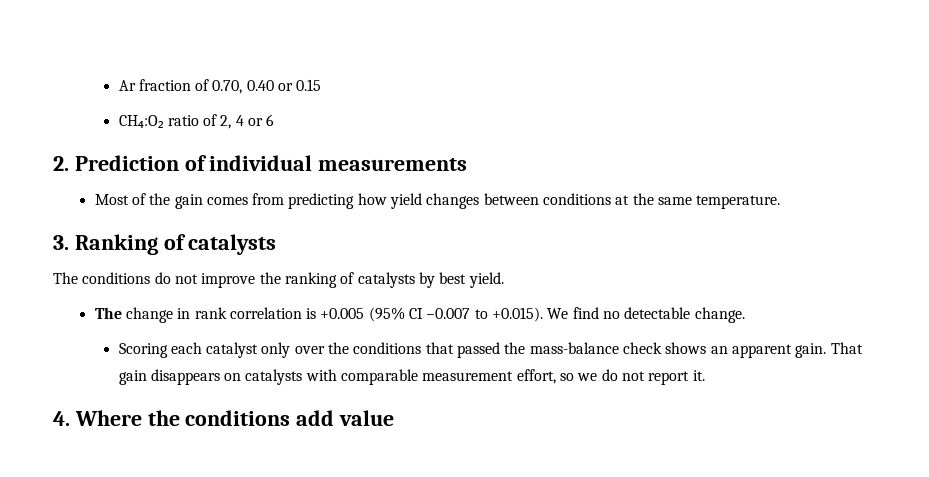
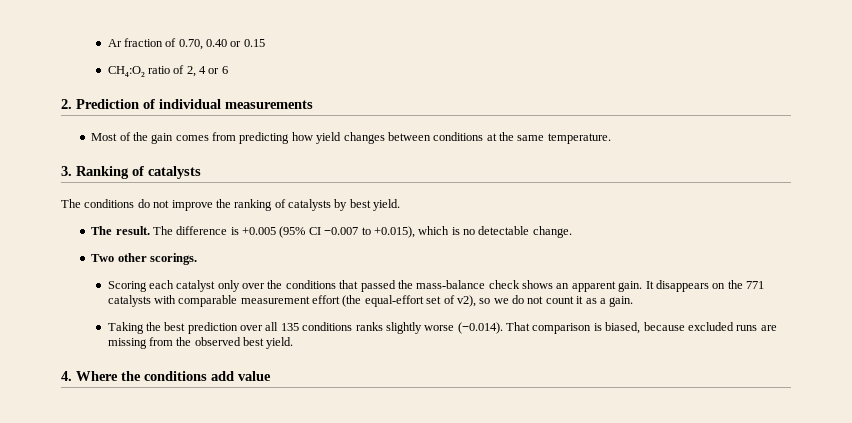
[125,307,302,323] change in rank correlation -> [115,226,228,235] result. The difference
[492,307,599,322] +0.015). We find -> [373,226,460,238] +0.015), which is
(745, 315) none -> [91,253,197,265] // Two other scorings.
[830,342,863,354] [118,369,705,385] That gain disappears on catalysts with comparable measurement effort, so we do not report it. -> [645,280,765,292] [107,295,634,307] [107,322,777,334] [107,337,294,349] It disappears on the 771 catalysts with comparable measurement effort (the equal-effort set of v2), so we do not count it as a gain. // Taking the best prediction over all 135 conditions ranks slightly worse (−0.014). That comparison is biased, because excluded runs are missing from the observed best yield.

